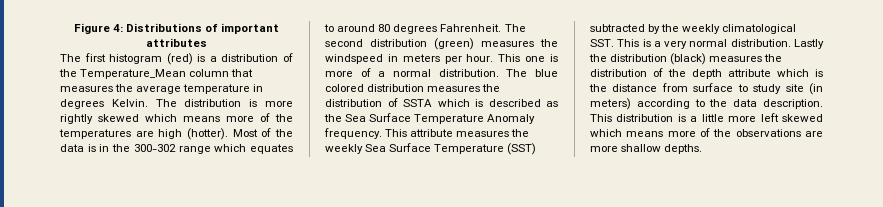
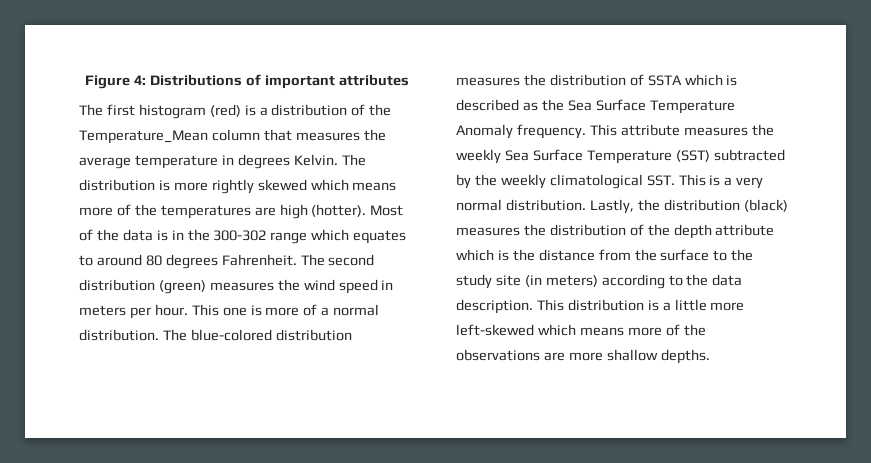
[325,54,383,64] windspeed -> [303,279,378,294] wind speed
[535,69,558,77] [325,84,364,92] blue colored -> [190,329,272,341] blue-colored
[794,39,824,49] Lastly -> [589,199,634,214] Lastly,
(688, 87) none -> [634,249,657,261] the
(748, 88) none -> [731,249,754,261] the
[760,113,823,122] left skewed -> [456,324,534,336] left-skewed

